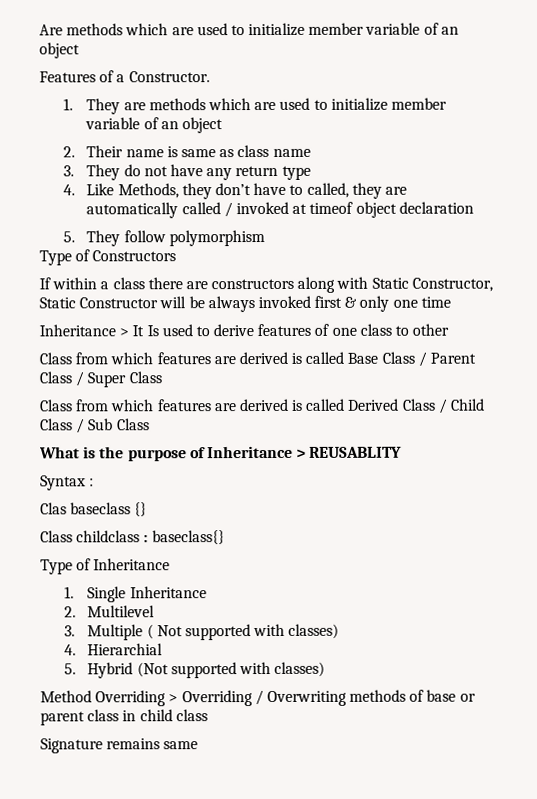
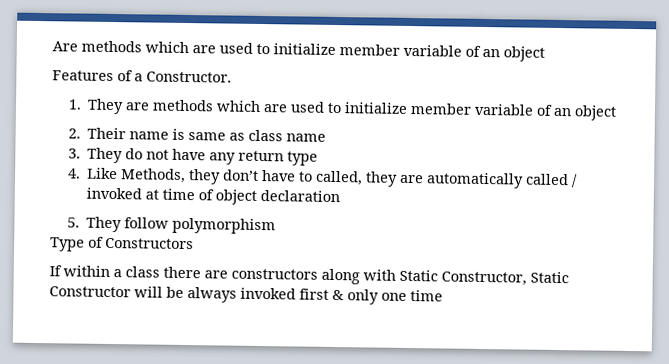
[309,201,354,214] timeof -> [161,188,214,201] time of
[39,323,450,337] [39,351,477,367] [39,371,162,388] [39,398,486,414] [40,418,150,434] [39,445,403,462] [40,475,95,491] [40,502,148,517] [40,530,225,545] [40,558,171,575] [63,586,207,603] [63,605,156,618] [63,623,340,641] [63,643,164,656] [63,661,326,679] [40,689,476,707] [40,709,208,726] [40,738,199,754] // Inheritance > It Is used to derive features of one class to other // Class from which features are derived is called Base Class / Parent Class / Super Class // Class from which features are derived is called Derived Class / Child Class / Sub Class // What is the purpose of Inheritance > REUSABLITY // Syntax : // Clas baseclass {} // Class childclass : baseclass{} // Type of Inheritance // 1. Single Inheritance // 2. Multilevel // 3. Multiple ( Not supported with classes) // 4. Hierarchial // 5. Hybrid (Not supported with classes) // Method Overriding > Overriding / Overwriting methods of base or parent class in child class // Signature remains same -> (443, 296) none

